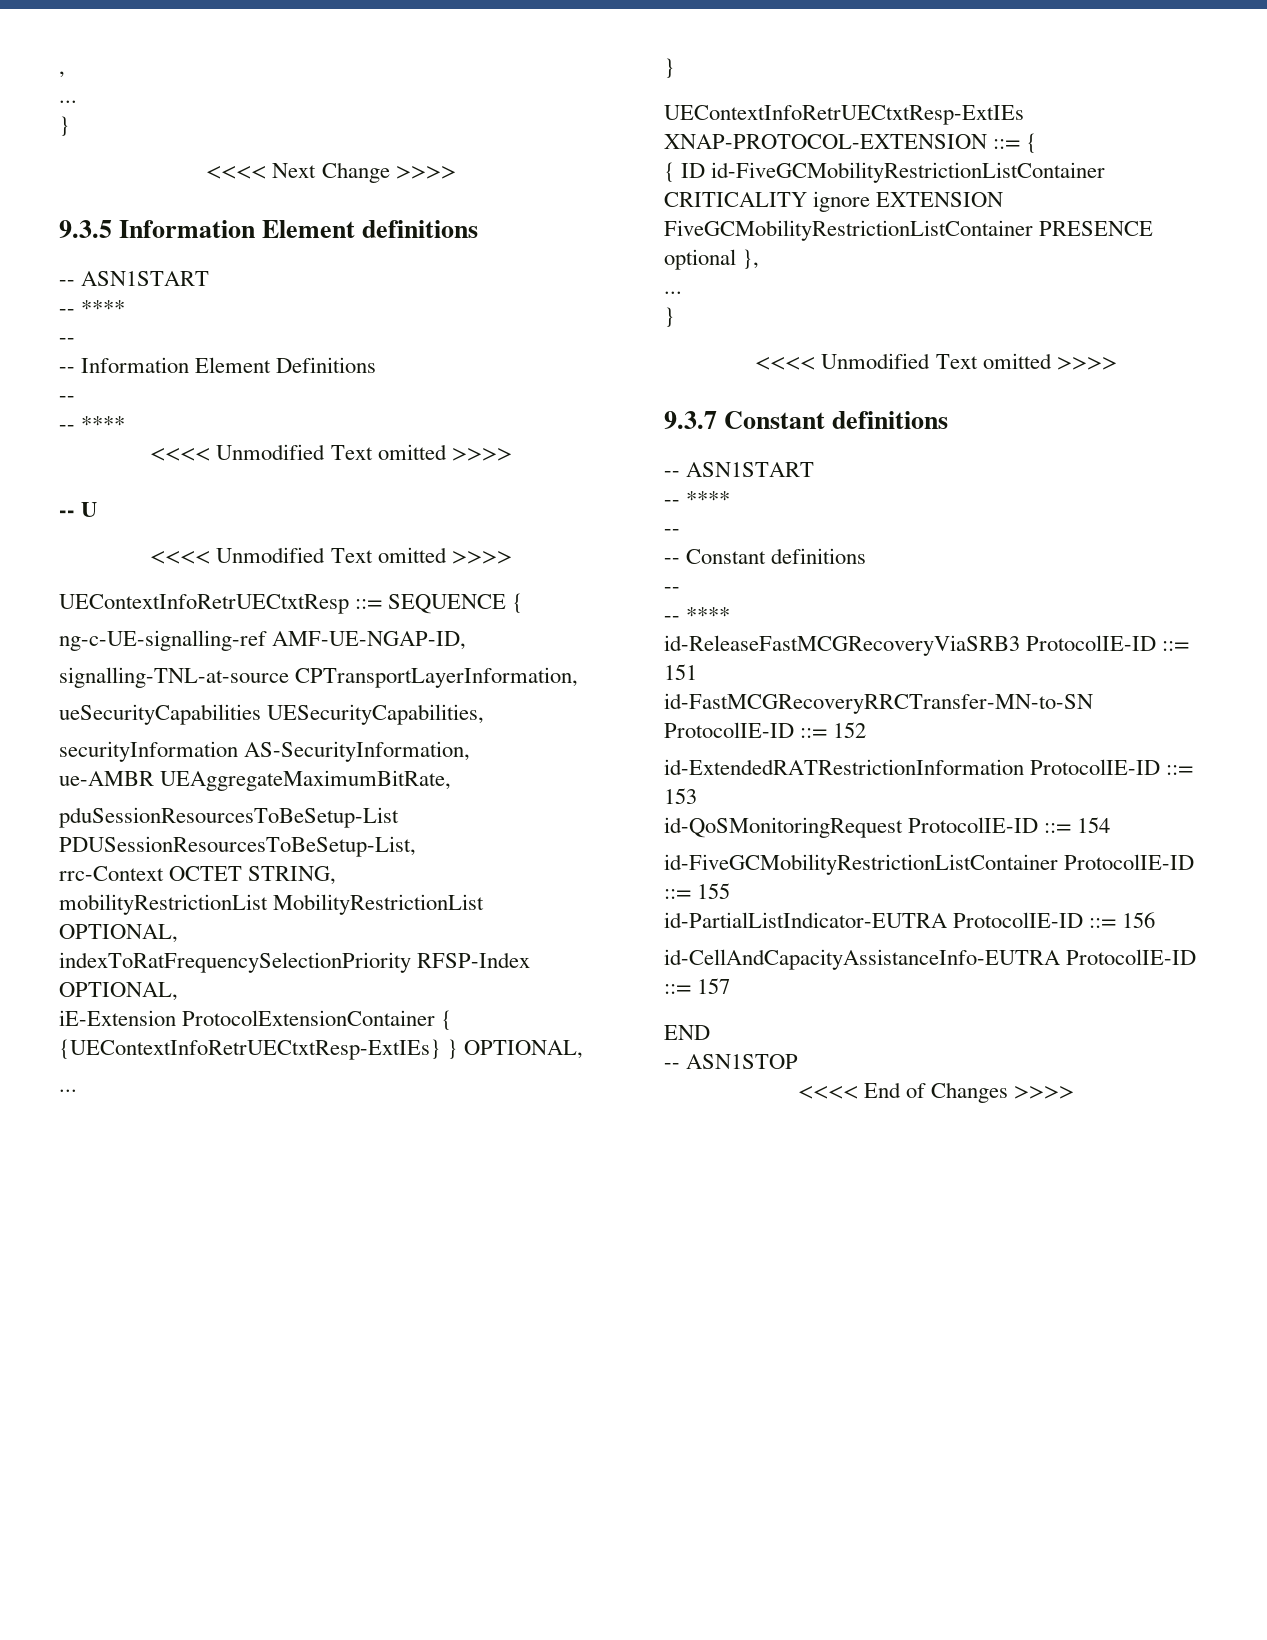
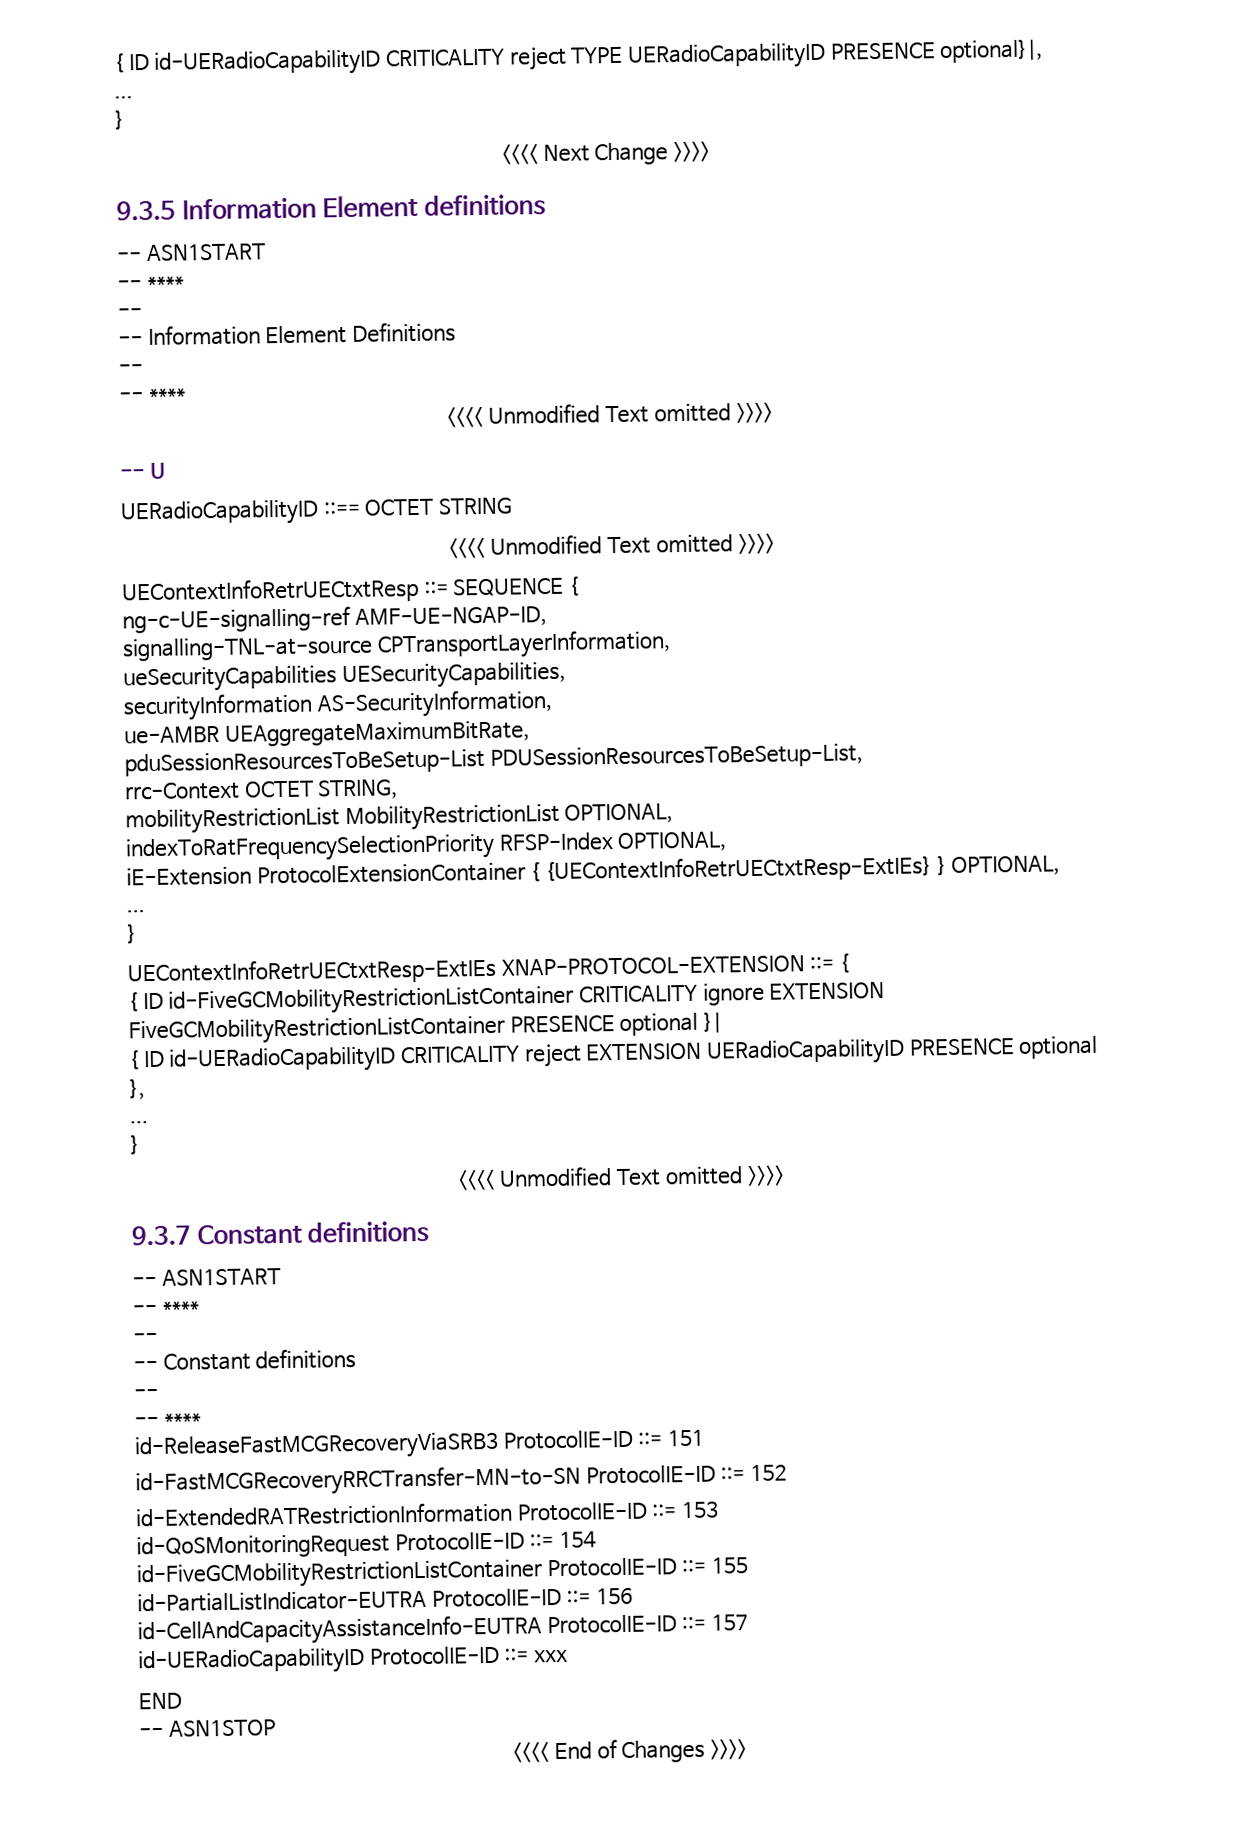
[59,71,65,78] , -> [114,39,1044,77] { ID id-UERadioCapabilityID CRITICALITY reject TYPE UERadioCapabilityID PRESENCE optional}|,
(98, 509) none -> [120,496,513,527] // UERadioCapabilityID ::== OCTET STRING
(736, 259) none -> [703,1012,723,1033] [129,1035,1099,1074] }| // { ID id-UERadioCapabilityID CRITICALITY reject EXTENSION UERadioCapabilityID PRESENCE optional
(731, 986) none -> [138,1645,568,1676] // id-UERadioCapabilityID ProtocolIE-ID ::= xxx

